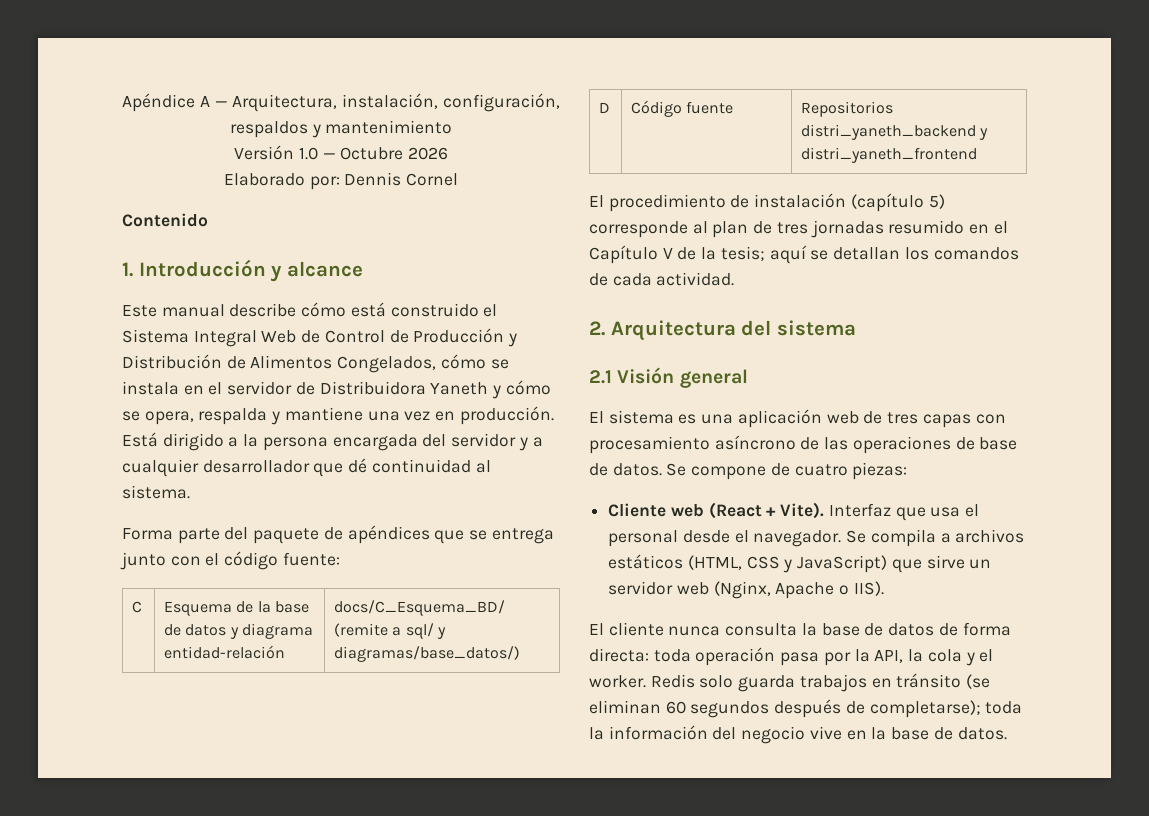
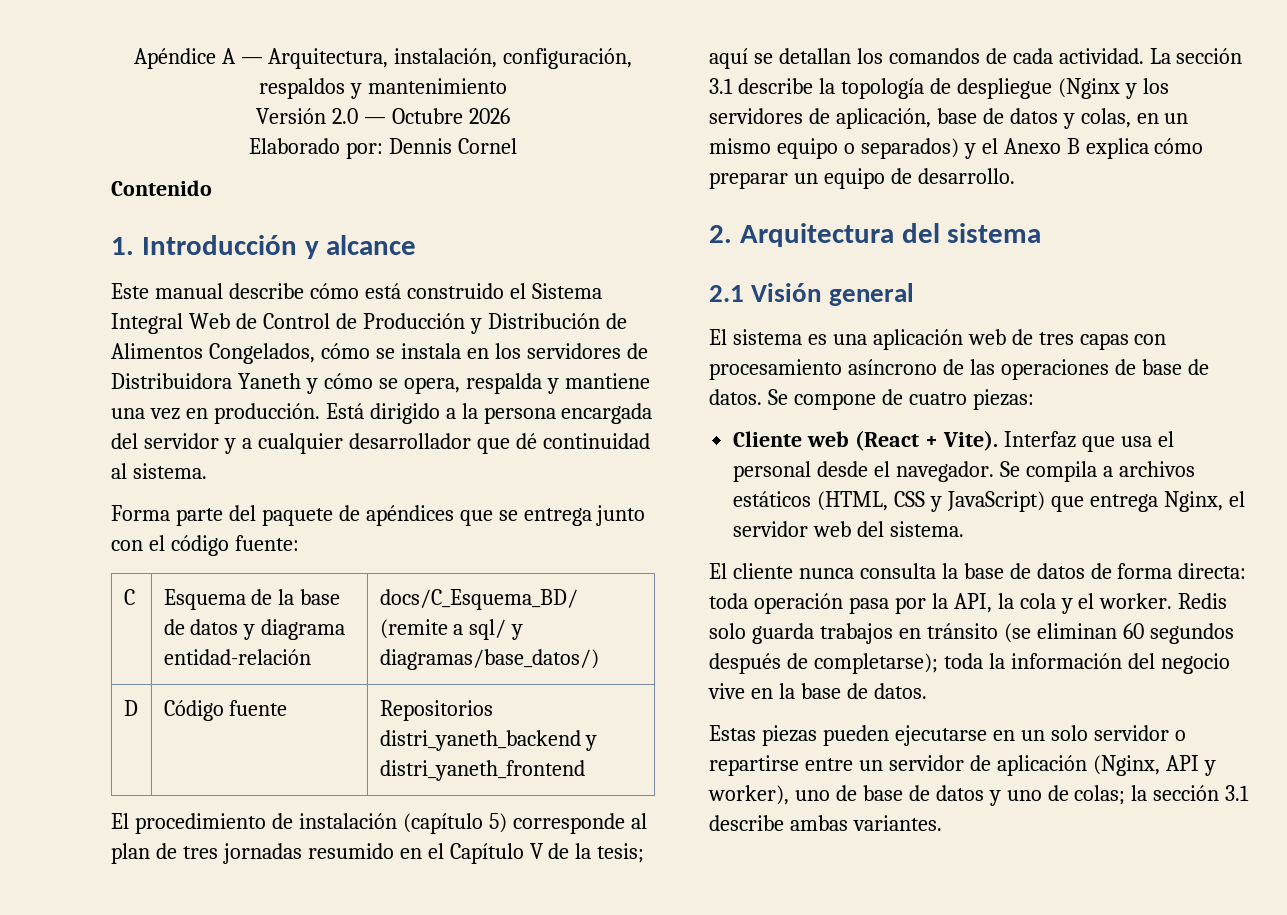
[298,147,318,160] 1.0 -> [332,108,359,124] 2.0
[208,381,293,395] el servidor -> [494,343,621,359] los servidores
(735, 279) none -> [1149,48,1243,64] [709,78,1169,99] [709,108,1189,129] [709,138,1204,159] [709,168,1015,189] La sección 3.1 describe la topología de despliegue (Nginx y los servidores de aplicación, base de datos y colas, en un mismo equipo o separados) y el Anexo B explica cómo preparar un equipo de desarrollo.
[926,555,992,569] [608,581,884,599] sirve un servidor web (Nginx, Apache o IIS). -> [1089,491,1245,512] [733,521,965,537] entrega Nginx, el servidor web del sistema.
(1007, 733) none -> [709,725,1186,746] [709,755,1216,776] [708,785,1250,806] [709,815,942,831] // Estas piezas pueden ejecutarse en un solo servidor o repartirse entre un servidor de aplicación (Nginx, API y worker), uno de base de datos y uno de colas; la sección 3.1 describe ambas variantes.

